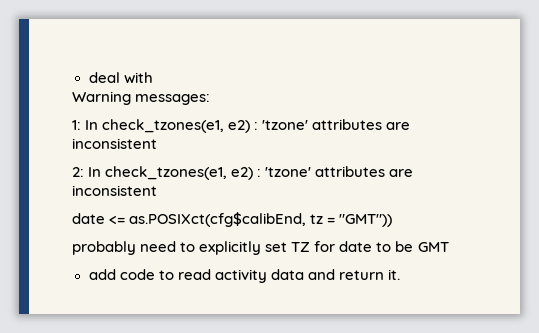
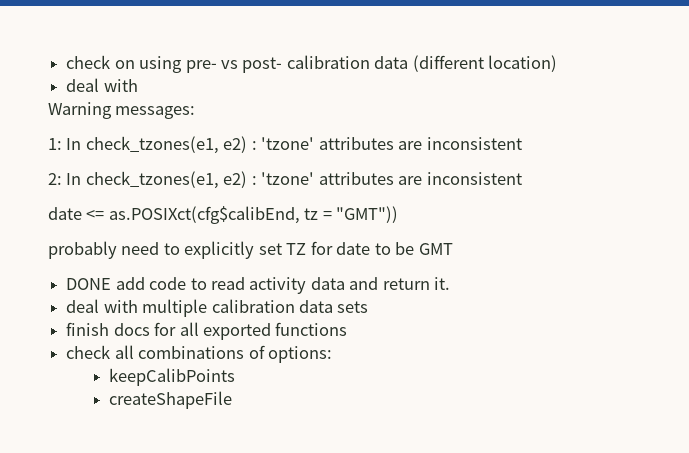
(88, 77) none -> [66,55,558,73] check on using pre- vs post- calibration data (different location) //
(449, 247) none -> [66,278,112,290] DONE
(400, 274) none -> [66,299,369,317] [66,322,348,340] [66,345,332,363] [108,368,235,386] [108,391,232,409] // deal with multiple calibration data sets // finish docs for all exported functions // check all combinations of options: // keepCalibPoints // createShapeFile

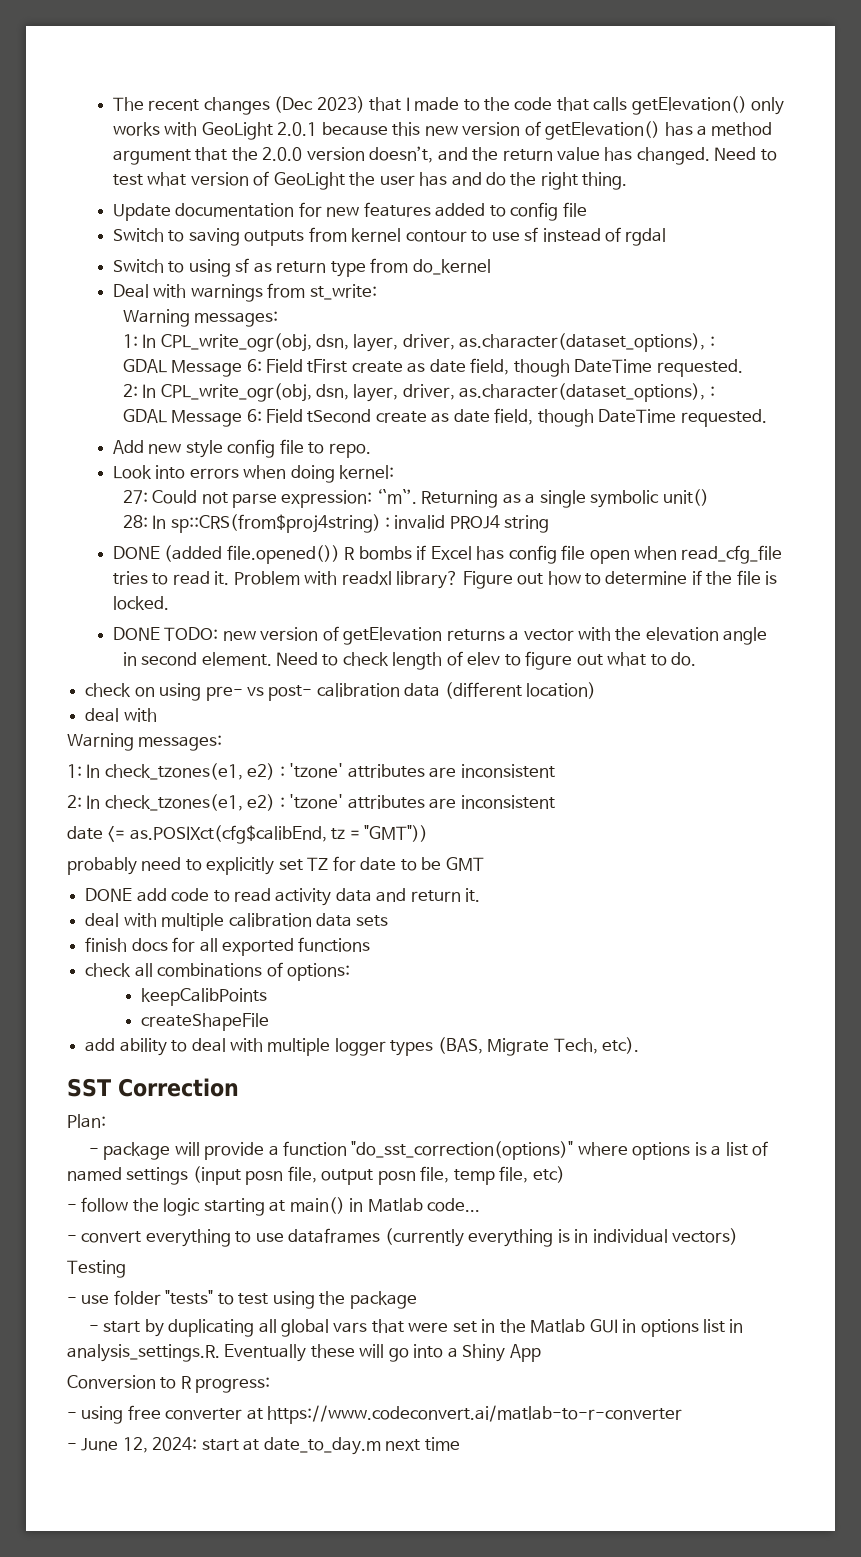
(66, 62) none -> [112,96,785,115] [112,121,773,140] [112,146,777,165] [112,171,628,190] [112,202,587,221] [112,227,667,246] [112,258,491,277] [112,283,377,302] [122,309,279,327] [122,333,715,352] [122,358,743,377] [122,383,715,402] [122,408,767,427] [112,439,371,458] [112,465,395,483] [122,489,709,508] [122,514,550,533] [112,545,783,564] [112,570,778,589] [112,596,169,610] [112,626,768,645] [122,651,696,670] The recent changes (Dec 2023) that I made to the code that calls getElevation() only works with GeoLight 2.0.1 because this new version of getElevation() has a method argument that the 2.0.0 version doesn’t, and the return value has changed. Need to test what version of GeoLight the user has and do the right thing. // Update documentation for new features added to config file // Switch to saving outputs from kernel contour to use sf instead of rgdal // Switch to using sf as return type from do_kernel // Deal with warnings from st_write: // Warning messages: // 1: In CPL_write_ogr(obj, dsn, layer, driver, as.character(dataset_options), : // GDAL Message 6: Field tFirst create as date field, though DateTime requested. // 2: In CPL_write_ogr(obj, dsn, layer, driver, as.character(dataset_options), : // GDAL Message 6: Field tSecond create as date field, though DateTime requested. // Add new style config file to repo. // Look into errors when doing kernel: // 27: Could not parse expression: ‘`m`’. Returning as a single symbolic unit() // 28: In sp::CRS(from$proj4string) : invalid PROJ4 string // DONE (added file.opened()) R bombs if Excel has config file open when read_cfg_file tries to read it. Problem with readxl library? Figure out how to determine if the file is locked. // DONE TODO: new version of getElevation returns a vector with the elevation angle // in second element. Need to check length of elev to figure out what to do. //
(232, 400) none -> [85,1037,640,1056] [67,1078,239,1097] [67,1114,106,1128] [88,1141,769,1160] [67,1166,565,1185] [67,1197,481,1216] [67,1228,739,1247] [67,1260,126,1278] [67,1290,417,1309] [88,1319,744,1337] [67,1344,541,1362] [67,1375,271,1393] [67,1405,683,1424] [67,1437,460,1455] // add ability to deal with multiple logger types (BAS, Migrate Tech, etc). // SST Correction // Plan: // - package will provide a function "do_sst_correction(options)" where options is a list of named settings (input posn file, output posn file, temp file, etc) // - follow the logic starting at main() in Matlab code... // - convert everything to use dataframes (currently everything is in individual vectors) // Testing // - use folder "tests" to test using the package // - start by duplicating all global vars that were set in the Matlab GUI in options list in analysis_settings.R. Eventually these will go into a Shiny App // Conversion to R progress: // - using free converter at https://www.codeconvert.ai/matlab-to-r-converter // - June 12, 2024: start at date_to_day.m next time

